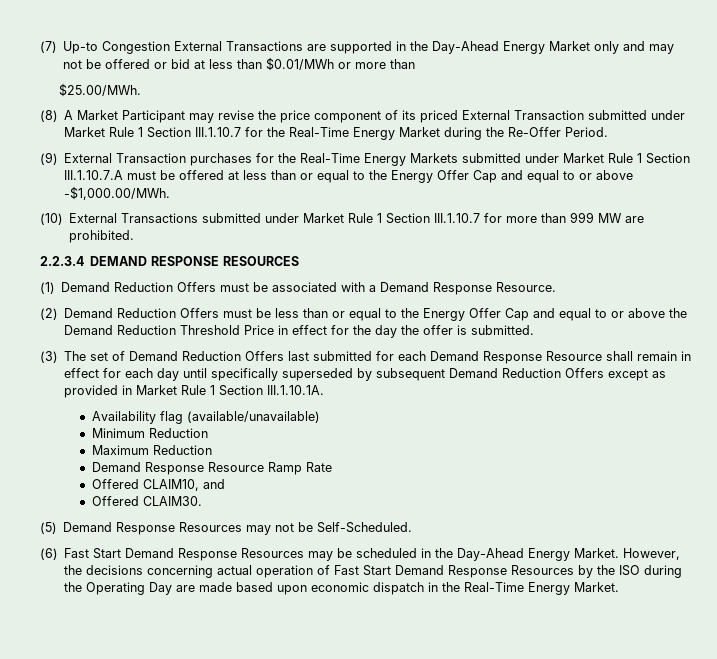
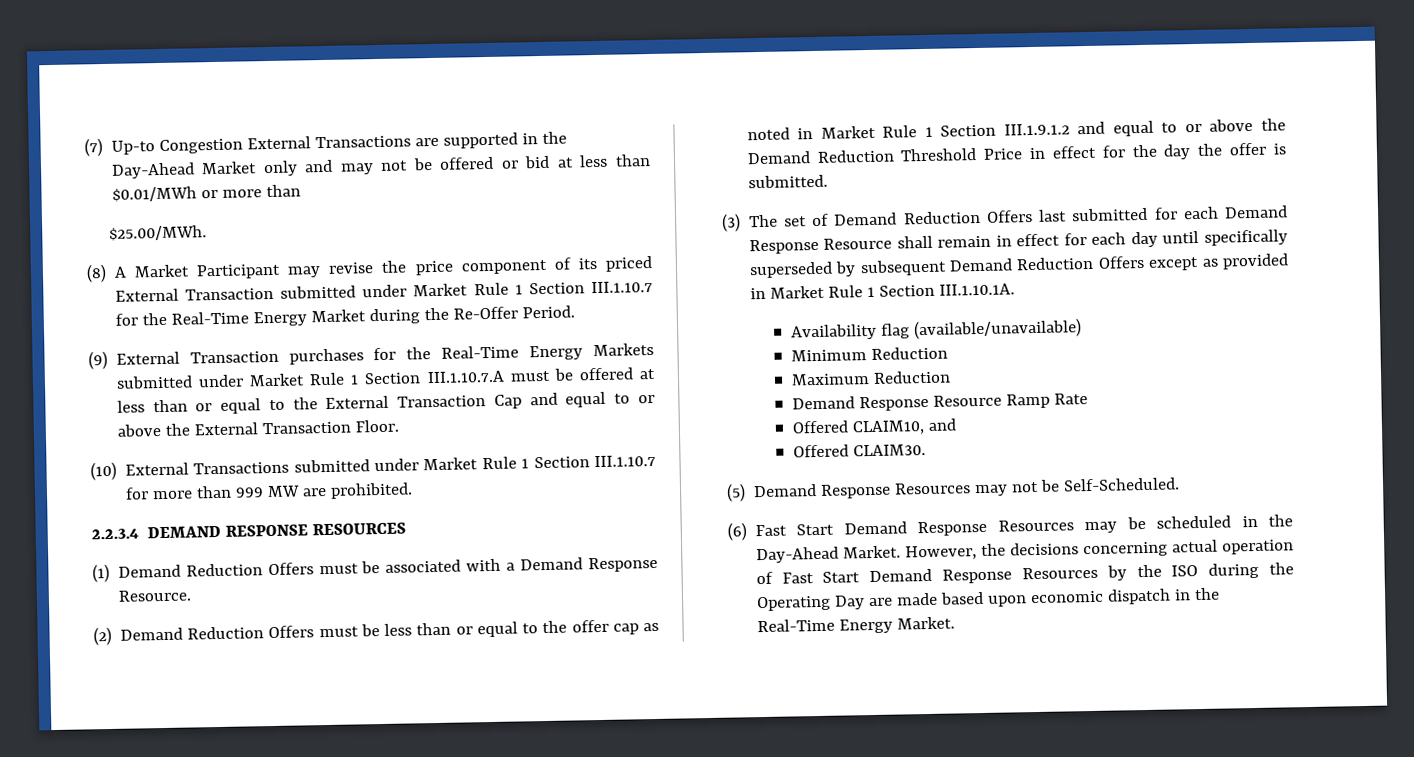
[503,41,546,54] Energy -> (195, 170) none
[391,170,634,183] [64,186,171,200] Energy Offer Cap and equal to or above -$1,000.00/MWh. -> [325,391,656,409] [116,419,399,437] External Transaction Cap and equal to or above the External Transaction Floor.
[423,308,530,321] Energy Offer Cap -> [571,619,659,635] [746,123,1070,141] offer cap as noted in Market Rule 1 Section III.1.9.1.2
[528,548,571,561] Energy -> (839, 555) none

